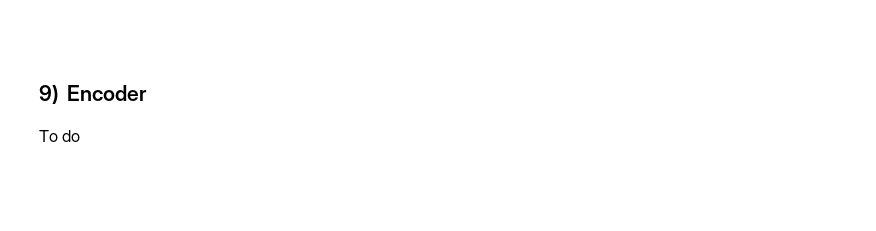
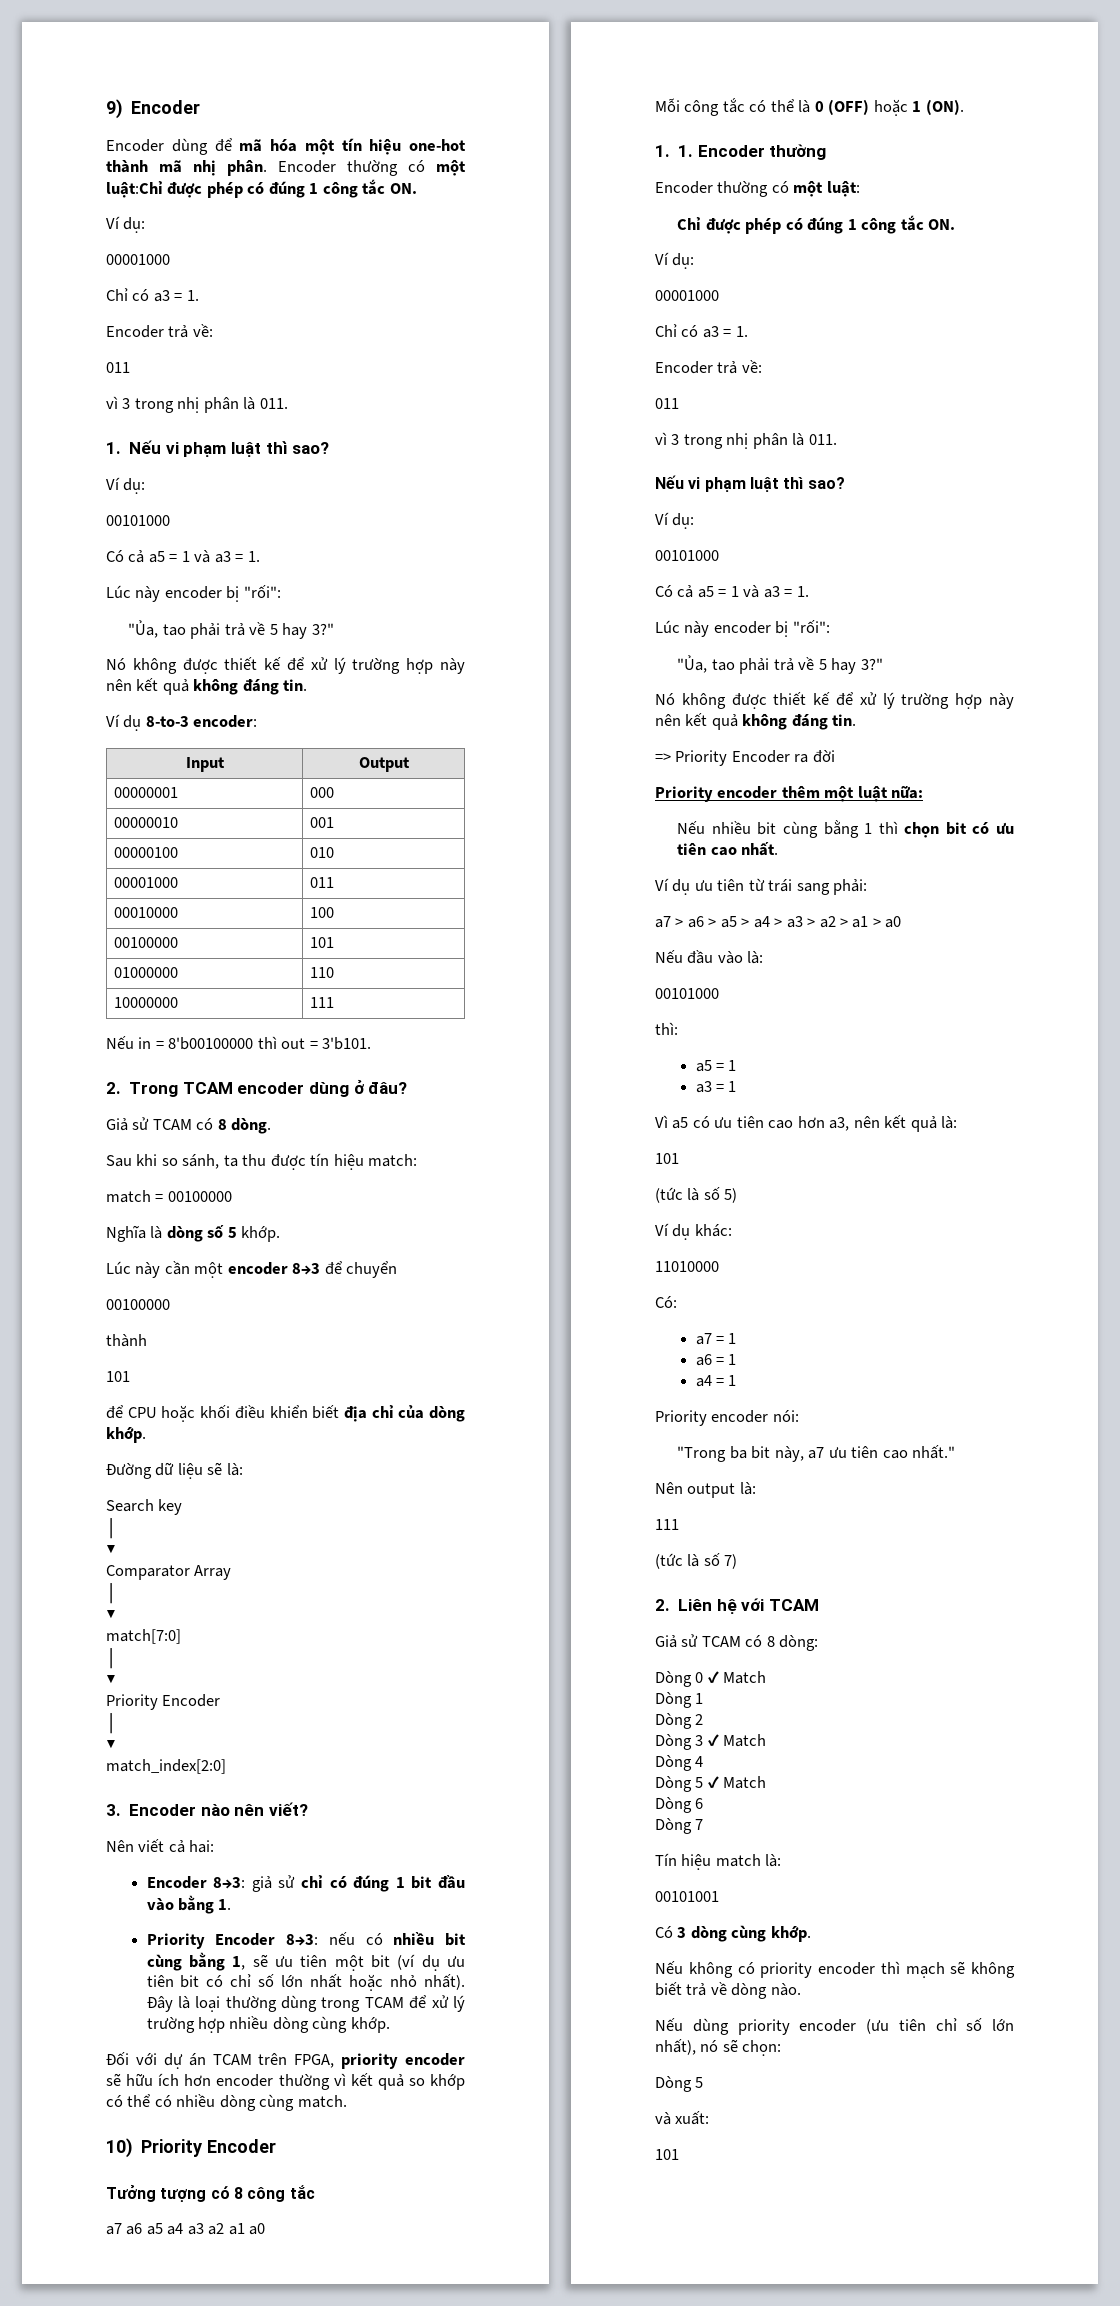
[39,130,81,142] To do -> [106,138,466,155] [106,159,466,176] [106,179,417,198] [106,216,146,233] [106,254,170,265] [106,288,199,302] [106,324,213,338] [106,362,130,373] [106,396,288,413] [106,440,330,457] [106,477,146,494] [106,515,170,526] [106,550,260,563] [106,585,281,602] [128,620,334,639] [106,657,466,674] [106,678,308,695] [106,714,258,731] [185,757,225,772] [358,757,410,772] [113,787,178,798] [309,787,334,798] [113,817,178,828] [309,817,334,828] [113,847,178,858] [309,847,334,858] [113,877,178,888] [309,877,334,888] [113,907,178,918] [309,907,334,918] [113,937,178,948] [309,937,334,948] [113,967,178,978] [309,967,334,978] [113,997,178,1008] [309,997,334,1008] [106,1036,372,1050] [106,1079,408,1097] [106,1117,272,1134] [106,1153,418,1170] [106,1190,232,1203] [106,1225,281,1242] [106,1261,398,1278] [106,1299,170,1310] [106,1334,147,1347] [106,1371,130,1382] [106,1405,466,1422] [106,1427,146,1443] [106,1462,243,1479] [106,1499,183,1515] [106,1518,116,1539] [106,1545,116,1555] [106,1565,232,1580] [106,1583,116,1604] [106,1610,116,1620] [106,1629,181,1644] [106,1648,116,1669] [106,1675,116,1685] [106,1694,221,1710] [106,1713,116,1734] [106,1740,116,1750] [106,1759,226,1774] [106,1802,309,1816] [106,1839,215,1853] [146,1875,465,1892] [146,1895,232,1914] [146,1932,467,1949] [146,1952,466,1971] [146,1974,466,1991] [146,1995,465,2012] [146,2016,390,2033] [106,2052,465,2069] [106,2073,466,2090] [106,2094,347,2111] [106,2138,277,2158] [106,2184,315,2202] [106,2223,266,2235] [655,98,964,116] [655,144,827,160] [655,180,860,197] [677,215,955,234] [655,252,695,269] [655,290,719,301] [655,324,748,338] [655,360,762,374] [655,398,679,409] [655,432,837,449] [655,475,845,492] [655,512,695,529] [655,550,719,561] [655,585,809,598] [655,620,830,637] [677,655,883,674] [655,692,1015,709] [655,713,857,730] [655,750,835,766] [655,785,924,802] [677,820,1014,838] [677,842,779,856] [655,878,868,895] [655,916,902,928] [655,950,764,964] [655,988,719,999] [655,1022,678,1035] [695,1060,737,1072] [695,1081,737,1093] [655,1115,958,1132] [655,1153,679,1164] [655,1187,738,1203] [655,1223,732,1240] [655,1261,719,1272] [655,1296,677,1308] [695,1333,737,1345] [695,1354,737,1366] [695,1375,737,1387] [655,1410,799,1426] [677,1445,955,1462] [655,1482,756,1498] [655,1519,679,1530] [655,1553,738,1569] [655,1598,820,1614] [655,1634,819,1651] [655,1671,767,1687] [655,1692,704,1708] [655,1713,704,1729] [655,1734,767,1750] [655,1755,704,1771] [655,1776,767,1792] [655,1797,704,1813] [655,1818,704,1834] [655,1853,782,1870] [655,1891,719,1902] [655,1925,811,1942] [655,1961,1015,1978] [655,1982,801,1999] [655,2018,1014,2035] [655,2039,782,2056] [655,2076,704,2092] [655,2111,710,2125] [655,2149,679,2160] Encoder dùng để mã hóa một tín hiệu one-hot thành mã nhị phân. Encoder thường có một luật:Chỉ được phép có đúng 1 công tắc ON. // Ví dụ: // 00001000 // Chỉ có a3 = 1. // Encoder trả về: // 011 // vì 3 trong nhị phân là 011. // 1. Nếu vi phạm luật thì sao? // Ví dụ: // 00101000 // Có cả a5 = 1 và a3 = 1. // Lúc này encoder bị "rối": // "Ủa, tao phải trả về 5 hay 3?" // Nó không được thiết kế để xử lý trường hợp này nên kết quả không đáng tin. // Ví dụ 8-to-3 encoder: // Input | Output // 00000001 | 000 // 00000010 | 001 // 00000100 | 010 // 00001000 | 011 // 00010000 | 100 // 00100000 | 101 // 01000000 | 110 // 10000000 | 111 // Nếu in = 8'b00100000 thì out = 3'b101. // 2. Trong TCAM encoder dùng ở đâu? // Giả sử TCAM có 8 dòng. // Sau khi so sánh, ta thu được tín hiệu match: // match = 00100000 // Nghĩa là dòng số 5 khớp. // Lúc này cần một encoder 8→3 để chuyển // 00100000 // thành // 101 // để CPU hoặc khối điều khiển biết địa chỉ của dòng khớp. // Đường dữ liệu sẽ là: // Search key // │ // ▼ // Comparator Array // │ // ▼ // match[7:0] // │ // ▼ // Priority Encoder // │ // ▼ // match_index[2:0] // 3. Encoder nào nên viết? // Nên viết cả hai: // Encoder 8→3: giả sử chỉ có đúng 1 bit đầu vào bằng 1. // Priority Encoder 8→3: nếu có nhiều bit cùng bằng 1, sẽ ưu tiên một bit (ví dụ ưu tiên bit có chỉ số lớn nhất hoặc nhỏ nhất). Đây là loại thường dùng trong TCAM để xử lý trường hợp nhiều dòng cùng khớp. // Đối với dự án TCAM trên FPGA, priority encoder sẽ hữu ích hơn encoder thường vì kết quả so khớp có thể có nhiều dòng cùng match. // 10) Priority Encoder // Tưởng tượng có 8 công tắc // a7 a6 a5 a4 a3 a2 a1 a0 // Mỗi công tắc có thể là 0 (OFF) hoặc 1 (ON). // 1. 1. Encoder thường // Encoder thường có một luật: // Chỉ được phép có đúng 1 công tắc ON. // Ví dụ: // 00001000 // Chỉ có a3 = 1. // Encoder trả về: // 011 // vì 3 trong nhị phân là 011. // Nếu vi phạm luật thì sao? // Ví dụ: // 00101000 // Có cả a5 = 1 và a3 = 1. // Lúc này encoder bị "rối": // "Ủa, tao phải trả về 5 hay 3?" // Nó không được thiết kế để xử lý trường hợp này nên kết quả không đáng tin. // => Priority Encoder ra đời // Priority encoder thêm một luật nữa: // Nếu nhiều bit cùng bằng 1 thì chọn bit có ưu tiên cao nhất. // Ví dụ ưu tiên từ trái sang phải: // a7 > a6 > a5 > a4 > a3 > a2 > a1 > a0 // Nếu đầu vào là: // 00101000 // thì: // a5 = 1 // a3 = 1 // Vì a5 có ưu tiên cao hơn a3, nên kết quả là: // 101 // (tức là số 5) // Ví dụ khác: // 11010000 // Có: // a7 = 1 // a6 = 1 // a4 = 1 // Priority encoder nói: // "Trong ba bit này, a7 ưu tiên cao nhất." // Nên output là: // 111 // (tức là số 7) // 2. Liên hệ với TCAM // Giả sử TCAM có 8 dòng: // Dòng 0 ✔ Match // Dòng 1 // Dòng 2 // Dòng 3 ✔ Match // Dòng 4 // Dòng 5 ✔ Match // Dòng 6 // Dòng 7 // Tín hiệu match là: // 00101001 // Có 3 dòng cùng khớp. // Nếu không có priority encoder thì mạch sẽ không biết trả về dòng nào. // Nếu dùng priority encoder (ưu tiên chỉ số lớn nhất), nó sẽ chọn: // Dòng 5 // và xuất: // 101

